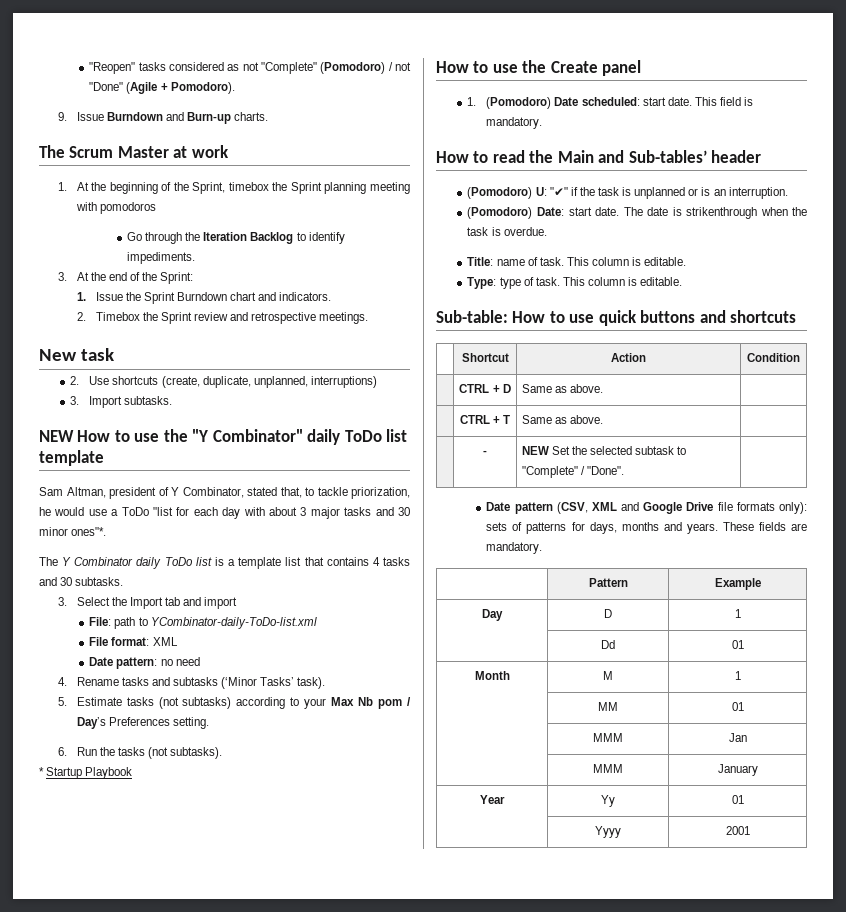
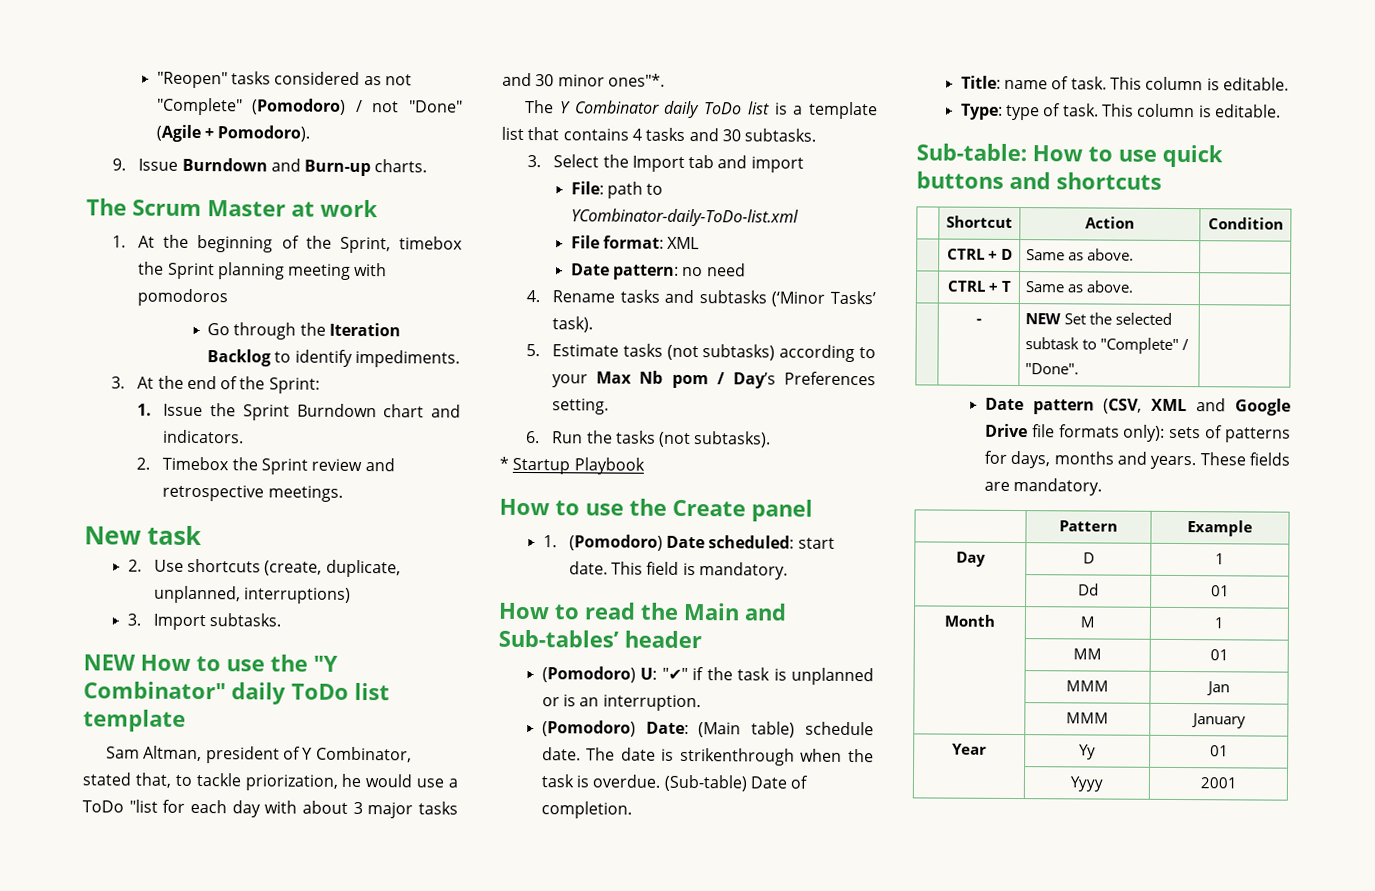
[568,207,592,216] start -> [698,721,874,738] (Main table) schedule
(547, 231) none -> [663,774,809,792] [540,801,632,819] (Sub-table) Date of completion.

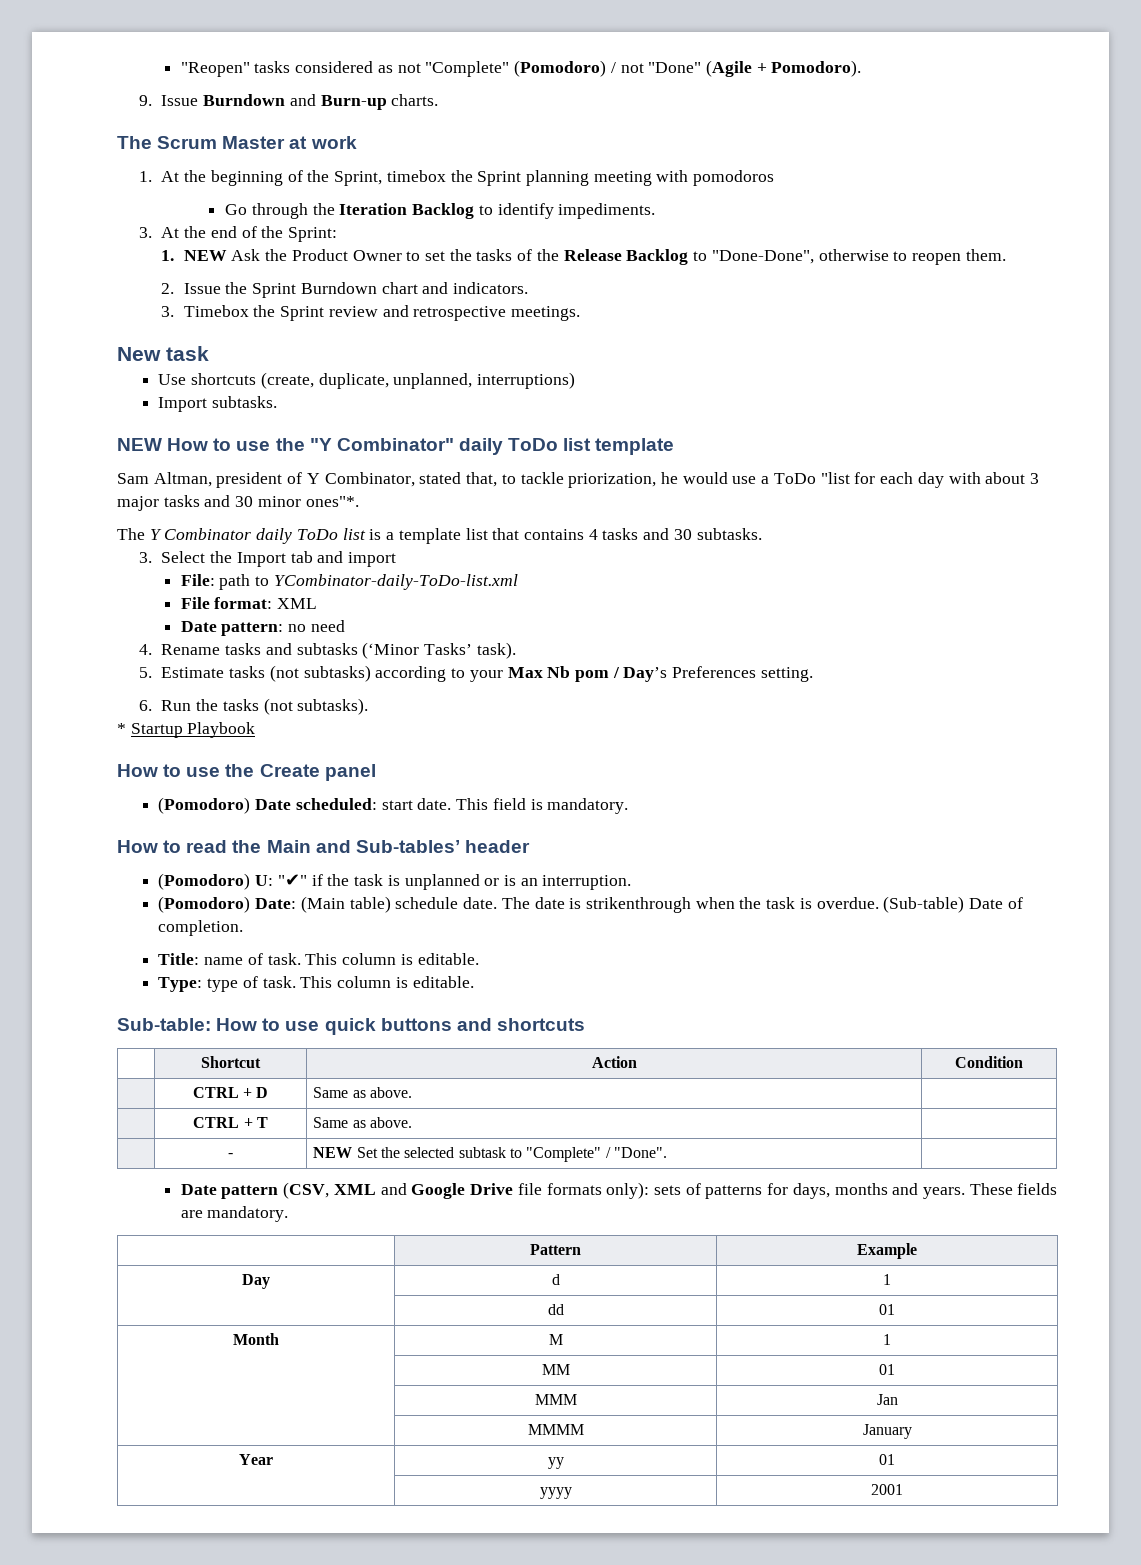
(153, 409) none -> [183,249,1006,265] [161,283,175,294] NEW Ask the Product Owner to set the tasks of the Release Backlog to "Done-Done", otherwise to reopen them. // 2.
[136,457,151,470] 2. -> [161,306,175,317] 3.
[127,559,142,572] 2. -> (209, 353) none
[126,613,141,626] 3. -> (576, 380) none
[542,535,557,548] 1. -> (376, 772) none
[1082,552,1095,564] [1215,553,1225,565] [1078,583,1099,596] D | 1 // | Dd -> [551,1274,560,1285] [883,1274,891,1285] [547,1304,564,1315] d | 1 // | dd
[1066,712,1109,724] MMM -> [527,1424,584,1435] MMMM
[1079,744,1096,760] [1209,745,1229,757] [1070,776,1103,792] Yy | 01 // | Yyyy -> [547,1457,564,1469] [879,1454,895,1465] [539,1487,572,1499] yy | 01 // | yyyy

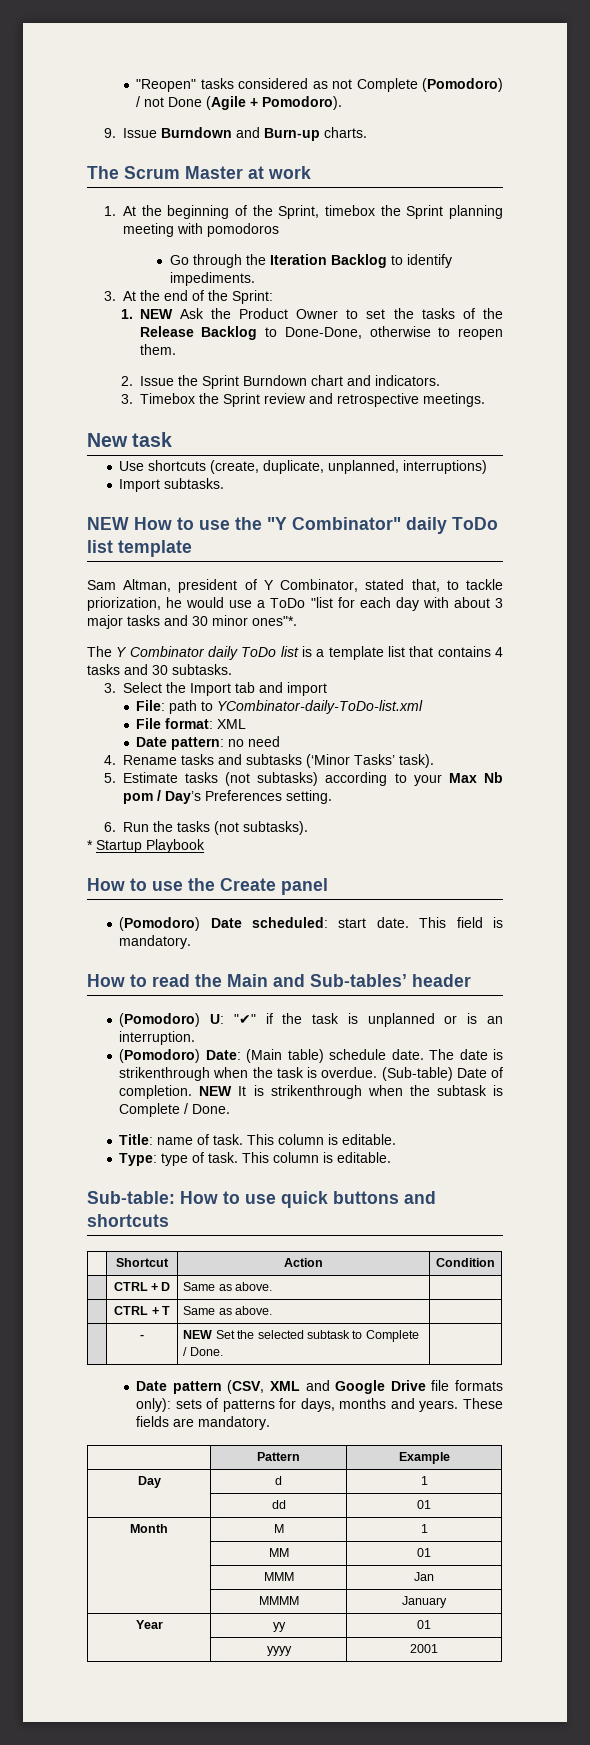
[425,61,510,77] "Complete" -> [356,78,418,92] Complete
[648,62,702,73] "Done" -> [168,97,203,107] Done
[711,250,814,264] "Done-Done", -> [284,327,362,339] Done-Done,
(244, 928) none -> [199,1085,503,1099] [119,1103,231,1117] NEW It is strikenthrough when the subtask is Complete / Done.
[526,1147,667,1162] "Complete" / "Done". -> [365,1330,419,1342] [183,1347,223,1356] Complete / Done.

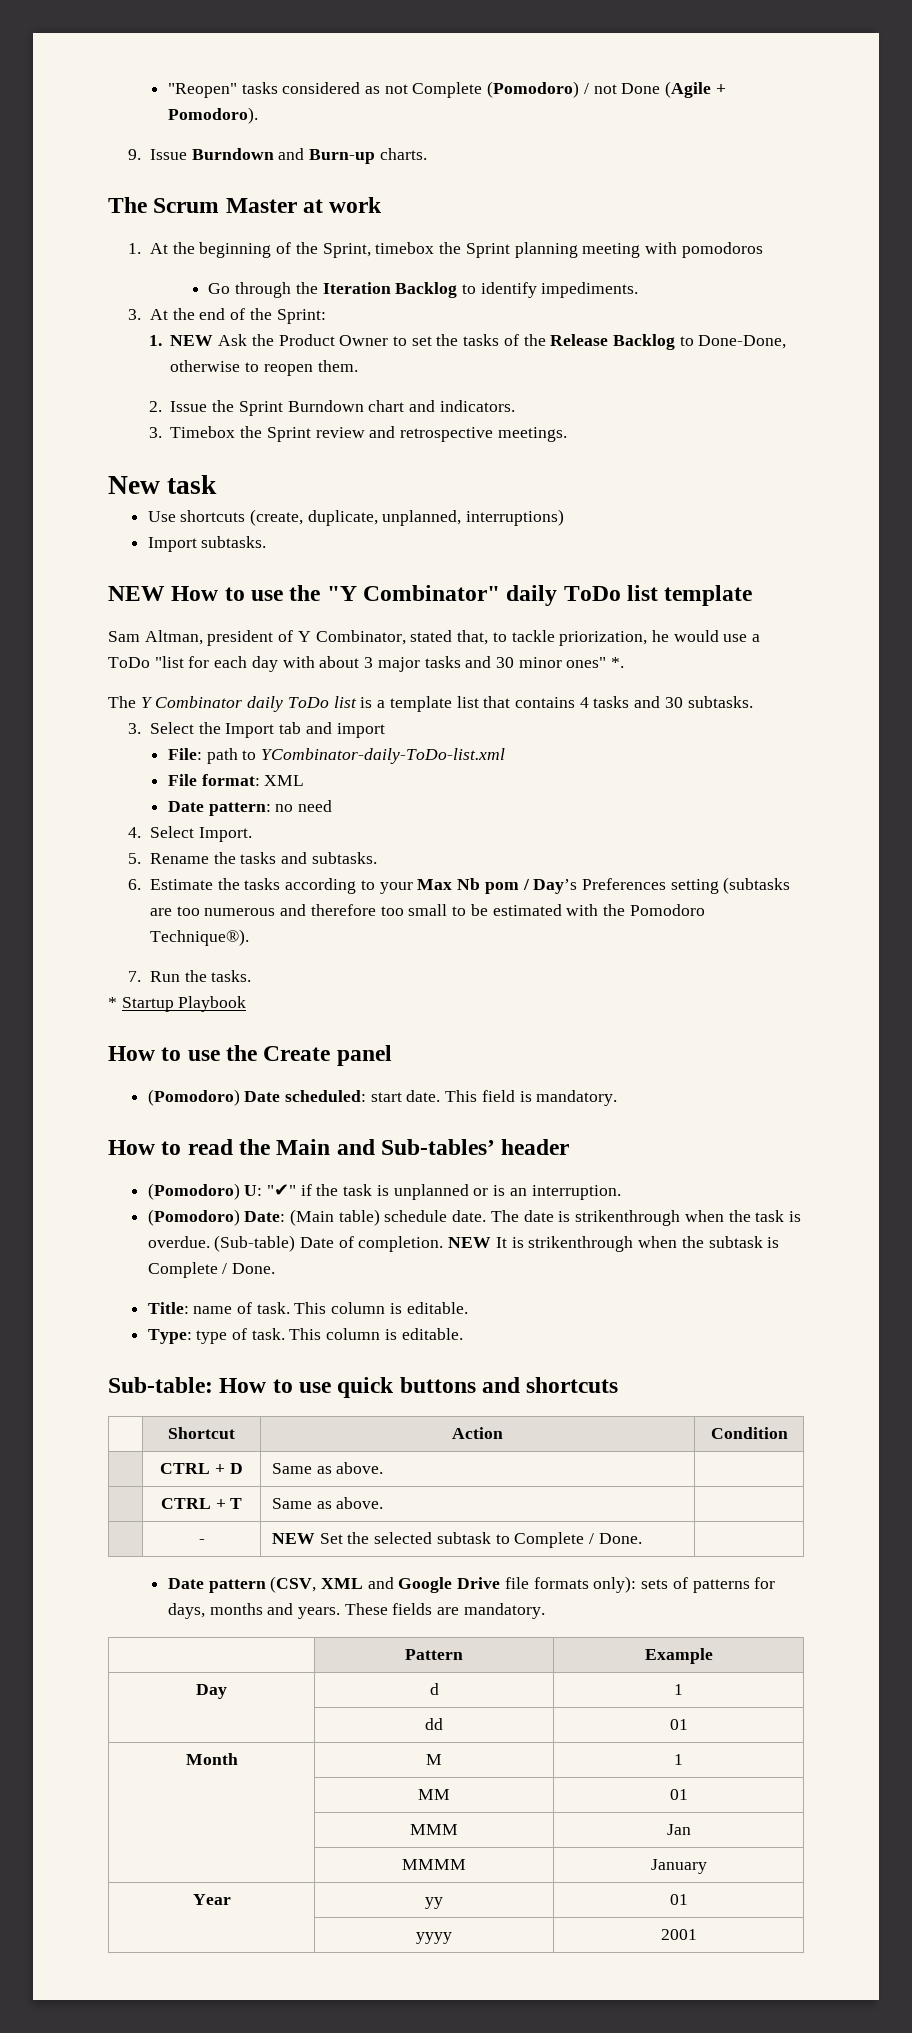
[252,616,297,626] ones"*. -> [566,657,625,668] ones" *.
[122,754,434,768] [103,772,319,786] Rename tasks and subtasks (‘Minor Tasks’ task). // 5. Estimate tasks (not subtasks) -> [150,826,252,842] [128,852,377,864] [128,878,281,890] Select Import. // 5. Rename the tasks and subtasks. // 6. Estimate the tasks
[285,790,332,804] [103,821,308,835] setting. // 6. Run the tasks (not subtasks). -> [670,877,791,894] [150,904,705,916] [150,929,250,946] [128,970,252,982] setting (subtasks are too numerous and therefore too small to be estimated with the Pomodoro Technique®). // 7. Run the tasks.

